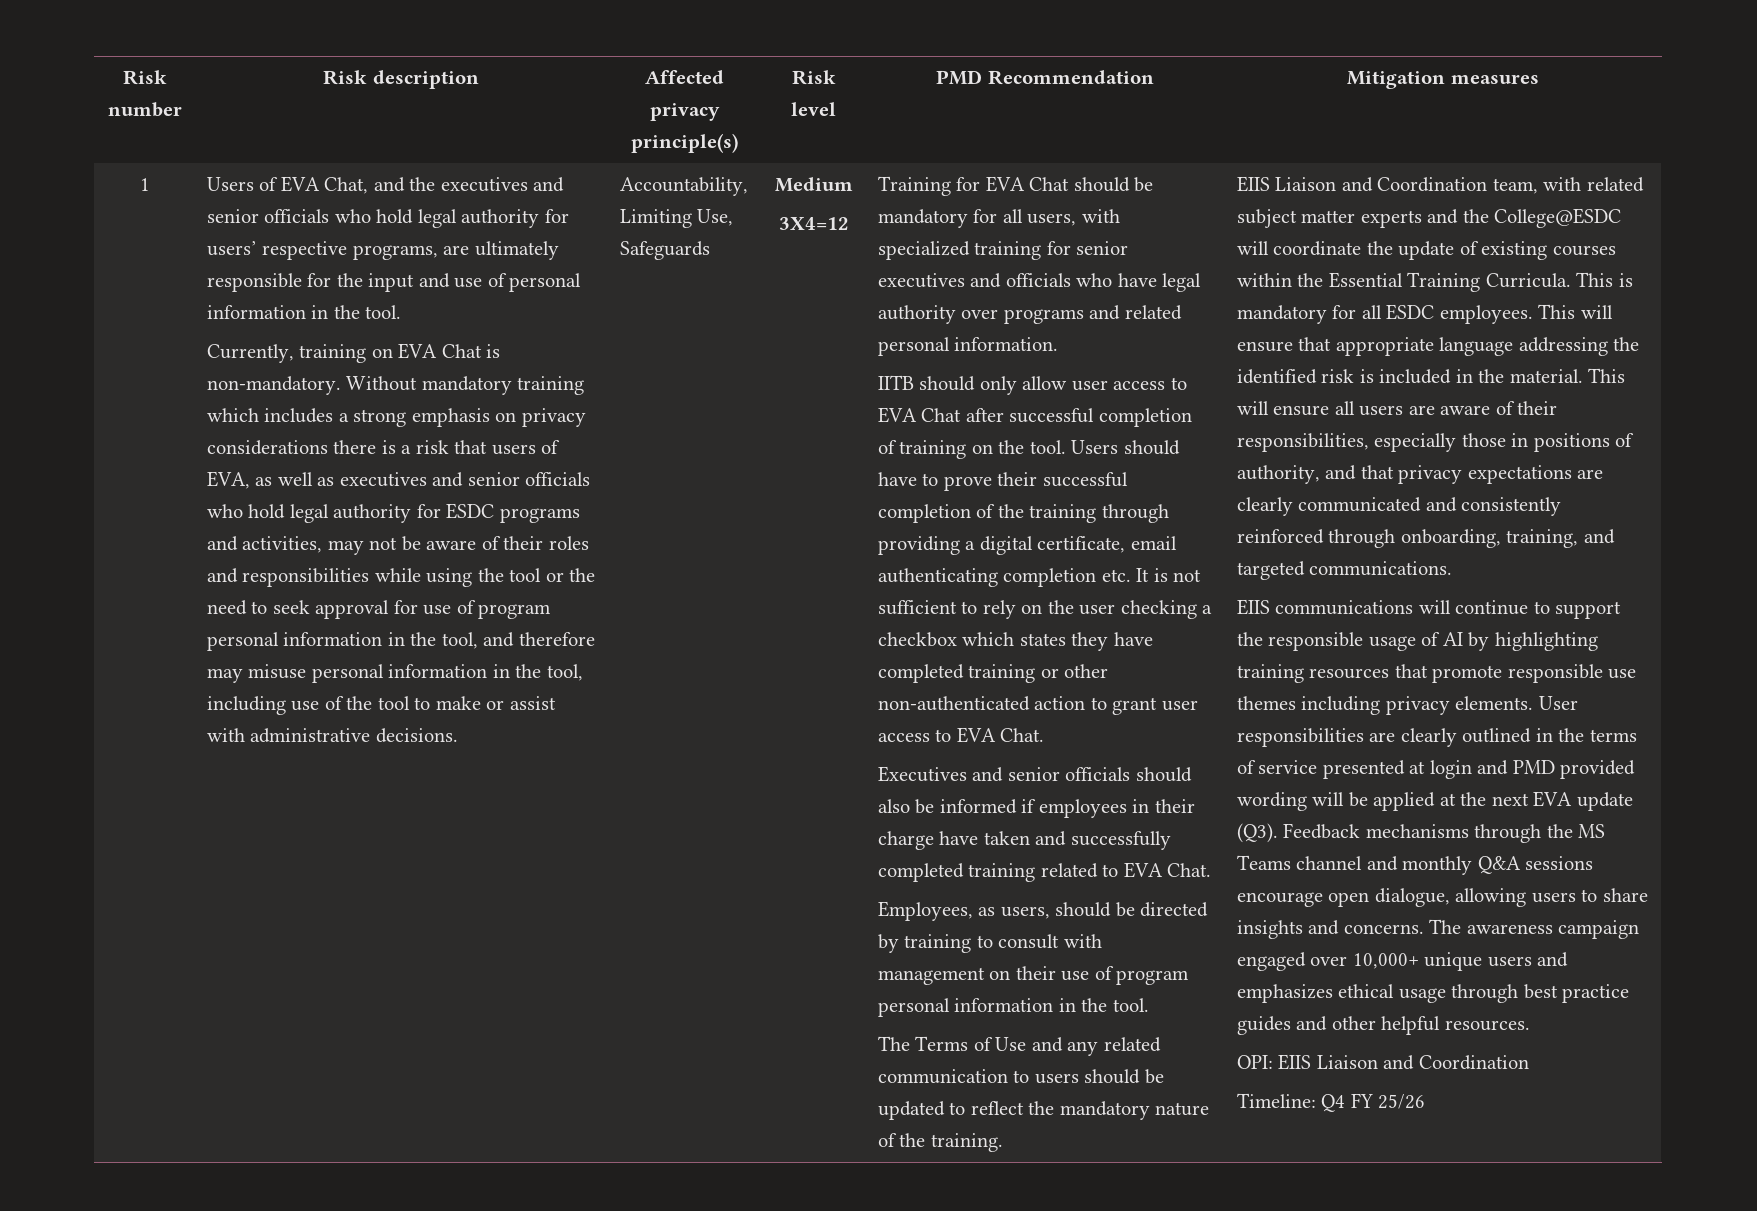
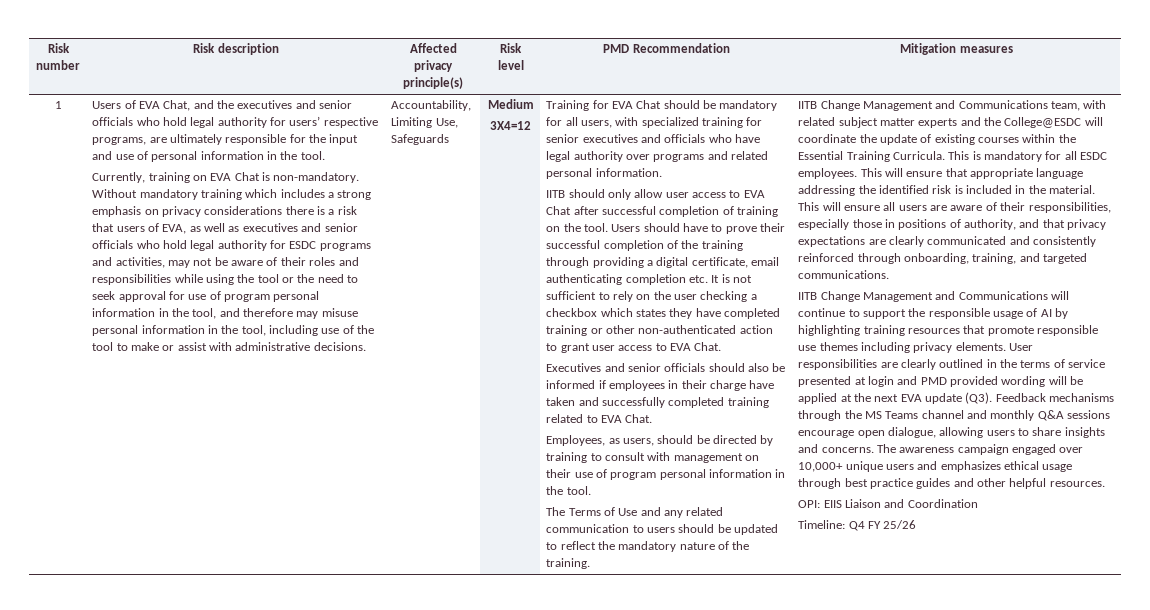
[1236,176,1488,192] EIIS Liaison and Coordination -> [798,100,1048,111] IITB Change Management and Communications
[1236,599,1414,615] EIIS communications -> [798,291,1048,302] IITB Change Management and Communications

